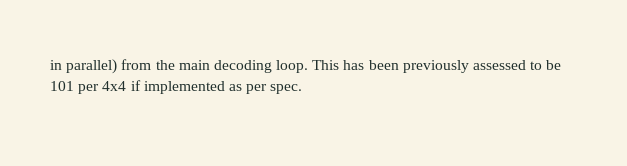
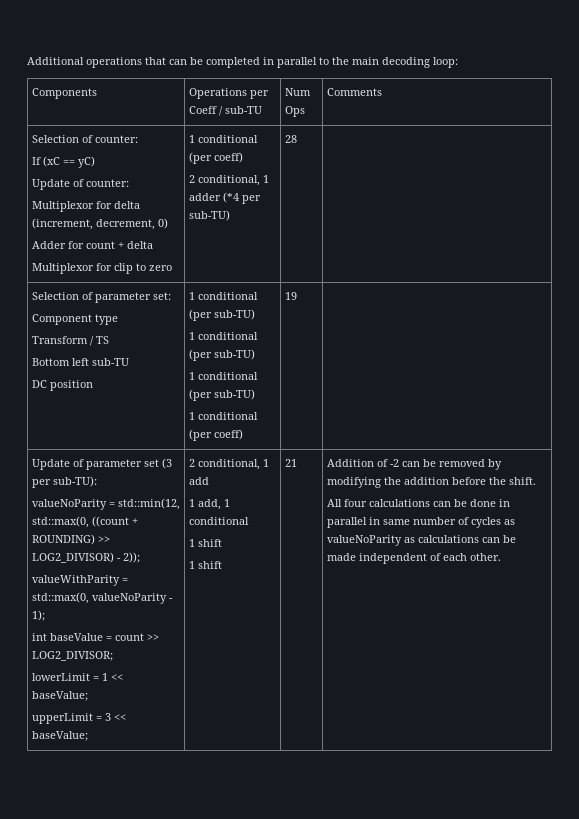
[50,59,562,74] [50,80,303,94] in parallel) from the main decoding loop. This has been previously assessed to be 101 per 4x4 if implemented as per spec. -> [27,57,458,68] [31,88,97,99] [188,88,269,99] [188,106,262,116] [284,88,311,96] [284,106,305,117] [326,88,382,96] [31,135,138,143] [31,156,95,168] [31,179,129,190] [31,201,140,212] [31,218,168,230] [31,241,153,249] [31,263,172,274] [188,135,258,143] [188,152,243,164] [188,175,269,186] [188,192,261,204] [188,210,230,221] [284,135,297,143] [31,292,171,303] [31,314,118,325] [31,336,109,346] [31,358,129,366] [31,380,93,391] [188,292,258,300] [188,309,255,321] [188,332,258,340] [188,349,255,361] [188,372,258,380] [188,389,255,401] [188,412,258,420] [188,429,243,441] [284,292,297,300] [31,458,172,470] [31,476,97,488] [31,498,180,510] [31,516,138,528] [31,534,110,545] [31,552,140,563] [31,575,128,586] [31,592,173,604] [31,610,45,621] [31,633,159,641] [31,651,113,661] [31,673,123,681] [31,691,88,701] [31,713,126,724] [31,731,88,741] [188,459,269,470] [188,477,209,485] [188,499,230,510] [188,517,249,525] [188,539,222,547] [188,561,222,569] [284,459,297,467] [326,459,502,470] [326,477,536,488] [326,499,510,507] [326,517,515,528] [326,535,516,546] [326,553,501,564] Additional operations that can be completed in parallel to the main decoding loop: // Components | Operations per Coeff / sub-TU | Num Ops | Comments // Selection of counter: // If (xC == yC) // Update of counter: // Multiplexor for delta (increment, decrement, 0) // Adder for count + delta // Multiplexor for clip to zero | 1 conditional (per coeff) // 2 conditional, 1 adder (*4 per sub-TU) | 28 | // Selection of parameter set: // Component type // Transform / TS // Bottom left sub-TU // DC position | 1 conditional (per sub-TU) // 1 conditional (per sub-TU) // 1 conditional (per sub-TU) // 1 conditional (per coeff) | 19 | // Update of parameter set (3 per sub-TU): // valueNoParity = std::min(12, std::max(0, ((count + ROUNDING) >> LOG2_DIVISOR) - 2)); // valueWithParity = std::max(0, valueNoParity - 1); // int baseValue = count >> LOG2_DIVISOR; // lowerLimit = 1 << baseValue; // upperLimit = 3 << baseValue; | 2 conditional, 1 add // 1 add, 1 conditional // 1 shift // 1 shift | 21 | Addition of -2 can be removed by modifying the addition before the shift. // All four calculations can be done in parallel in same number of cycles as valueNoParity as calculations can be made independent of each other.

